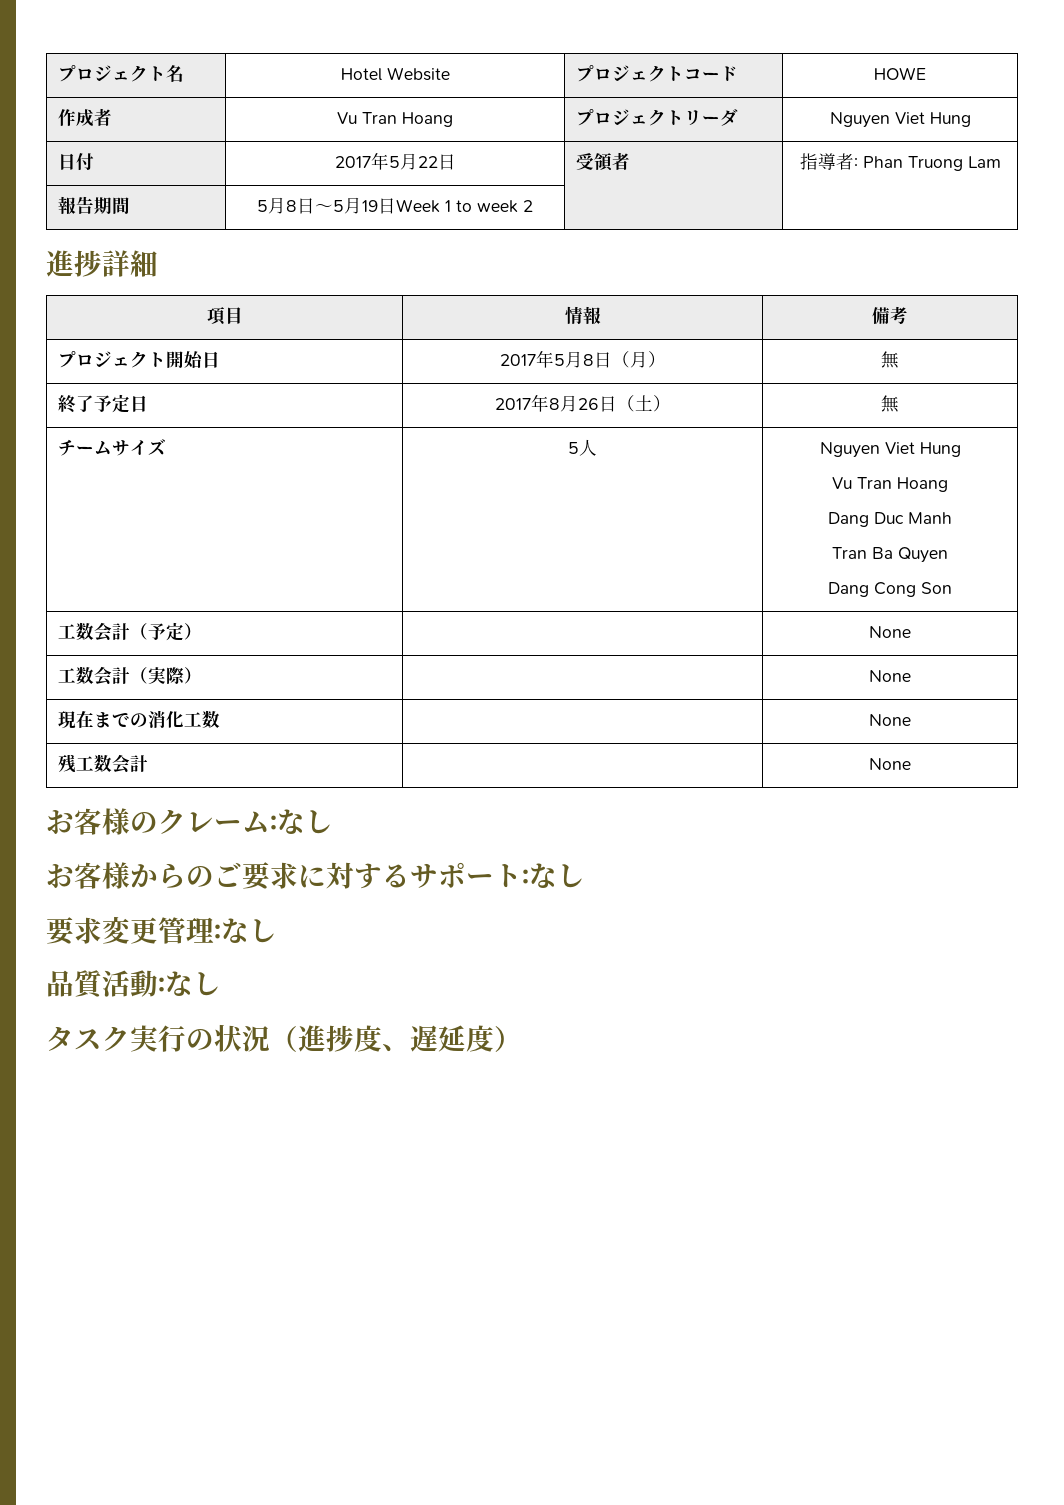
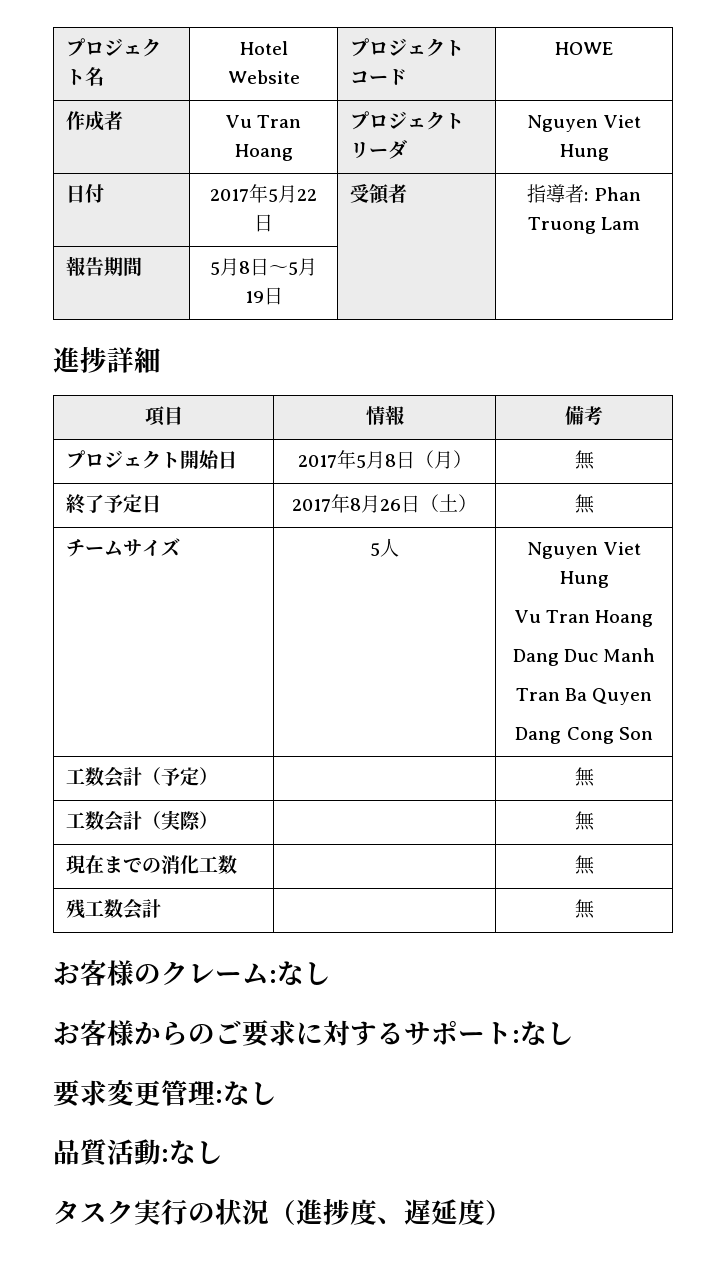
[396,199,533,213] Week 1 to week 2 -> (283, 296) none
[868,626,911,638] | None -> [574,767,595,787] | 無
[868,670,911,682] | None -> [574,811,595,831] | 無
[868,714,911,726] | None -> [574,855,595,875] | 無
[868,758,911,770] | None -> [574,899,595,919] | 無

